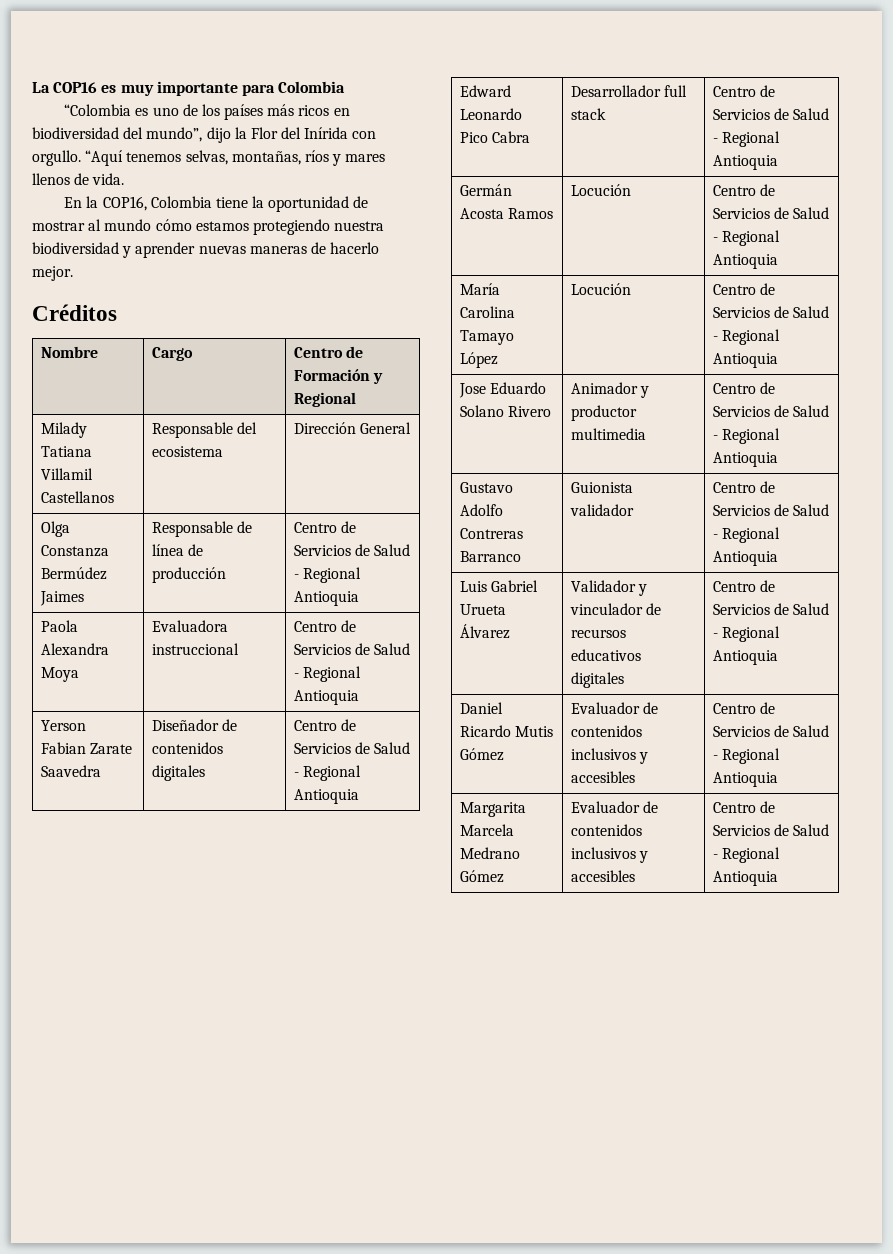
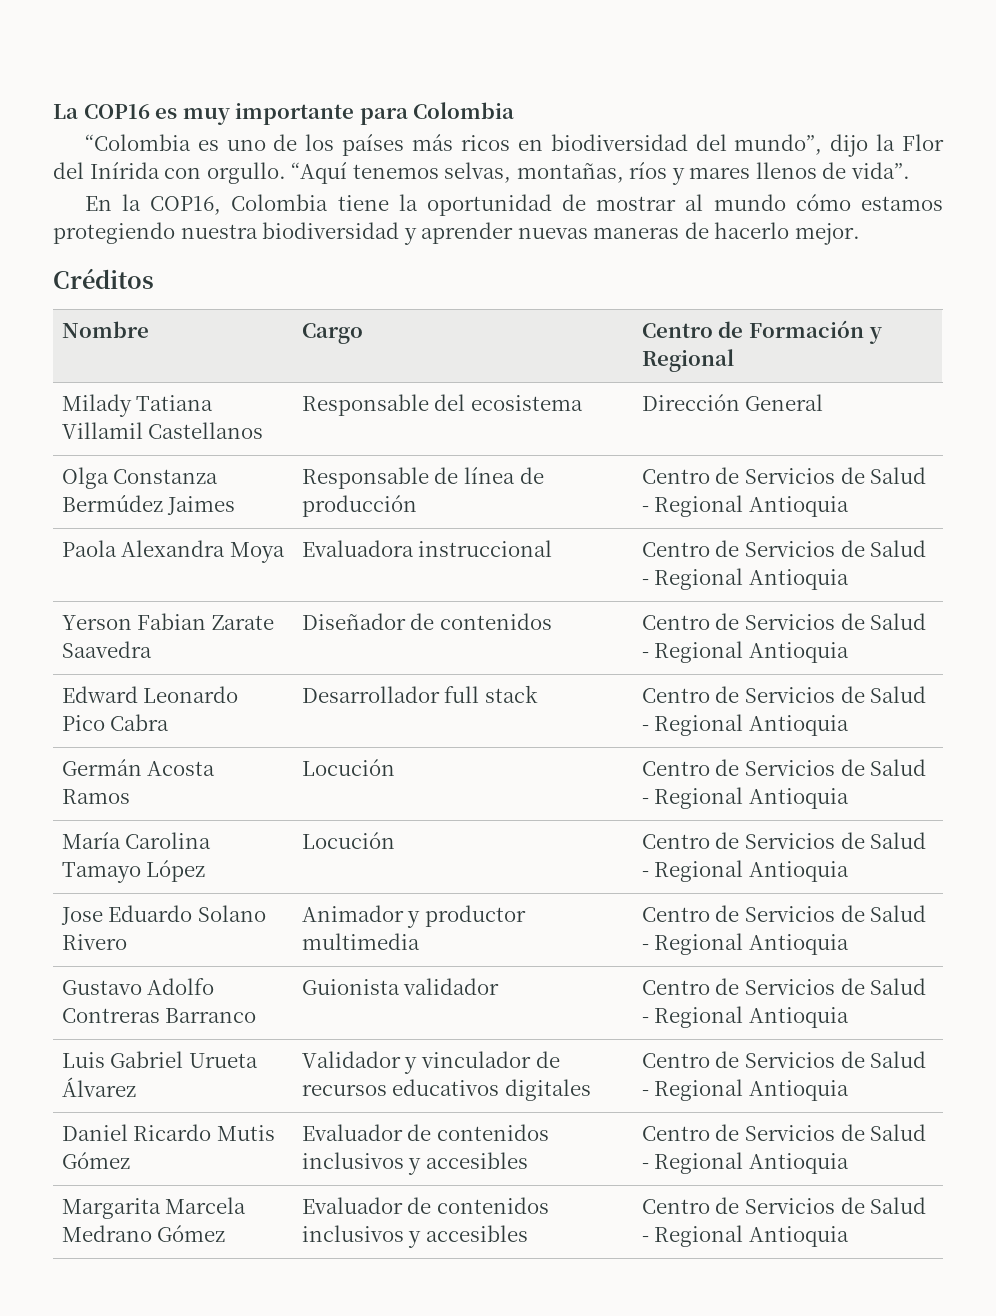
[92,173,125,185] vida. -> [850,162,910,179] vida”.
[152,765,206,781] digitales -> (552, 621) none

